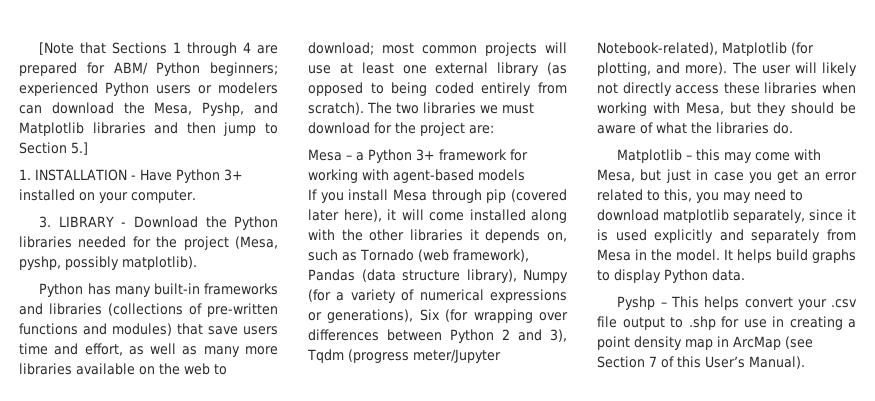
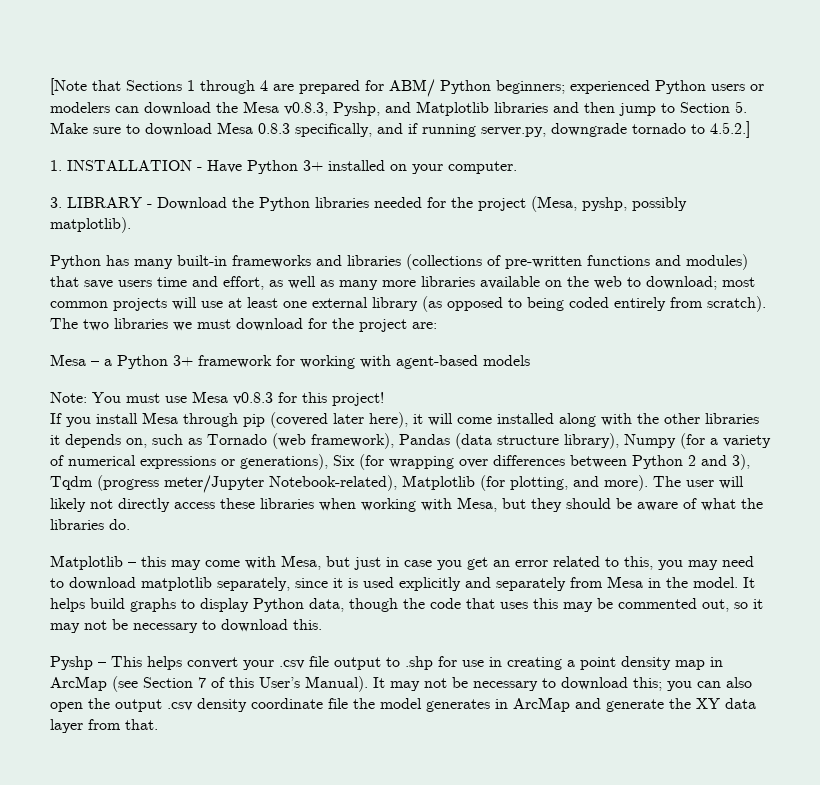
[154,102,193,115] Mesa, -> [243,101,328,116] Mesa v0.8.3,
[71,142,88,155] 5.] -> [735,101,747,113] [50,121,750,138] 5. Make sure to download Mesa 0.8.3 specifically, and if running server.py, downgrade tornado to 4.5.2.]
(525, 175) none -> [50,391,384,406] // Note: You must use Mesa v0.8.3 for this project!
[712,269,745,281] data. -> [309,598,763,612] [50,619,322,633] data, though the code that uses this may be commented out, so it may not be necessary to download this.
(805, 362) none -> [373,677,752,691] [50,697,756,712] [50,719,158,733] It may not be necessary to download this; you can also open the output .csv density coordinate file the model generates in ArcMap and generate the XY data layer from that.

